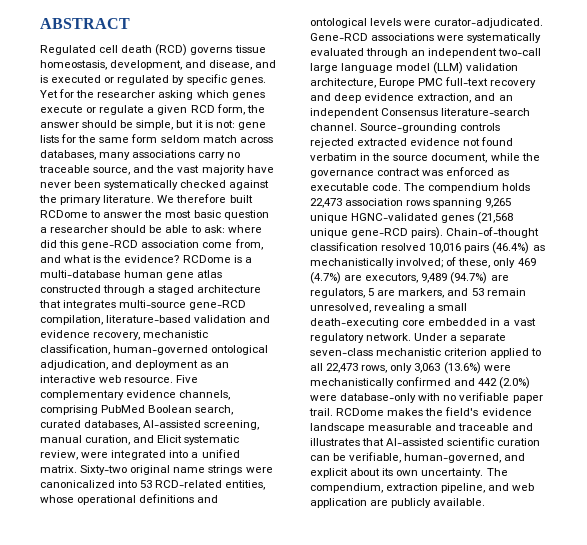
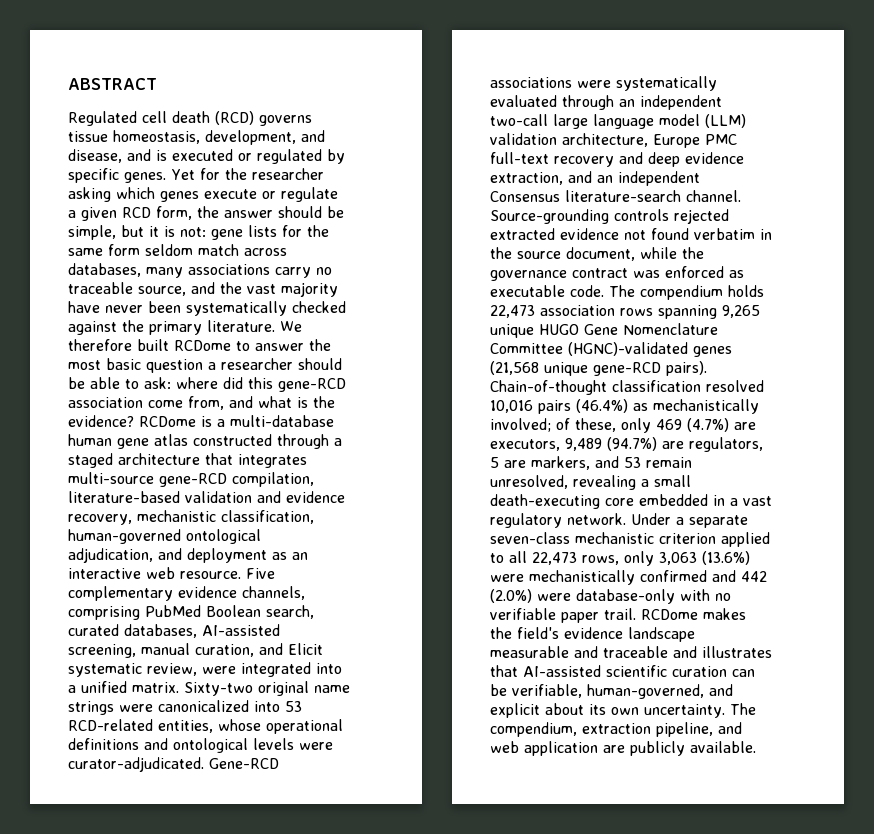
[351,213,439,221] HGNC-validated -> [539,323,718,335] [490,342,688,356] HUGO Gene Nomenclature Committee (HGNC)-validated

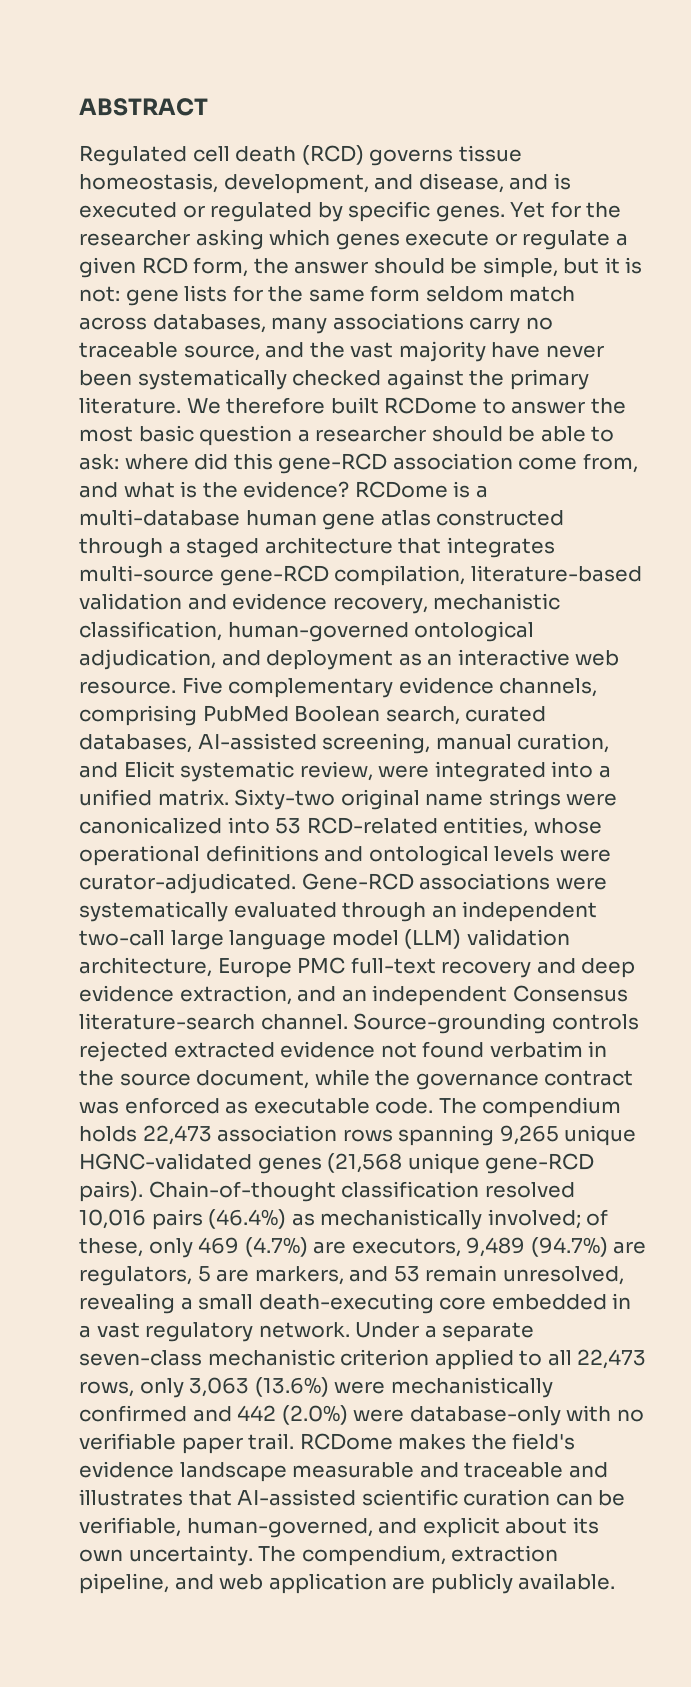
[539,323,718,335] [490,342,688,356] HUGO Gene Nomenclature Committee (HGNC)-validated -> [79,1153,252,1170] HGNC-validated

